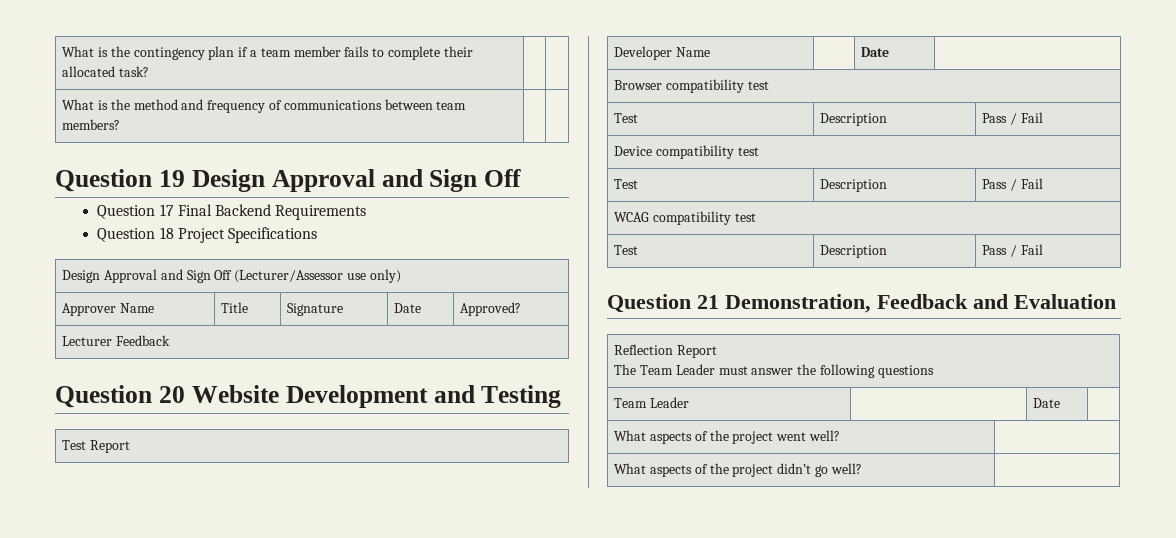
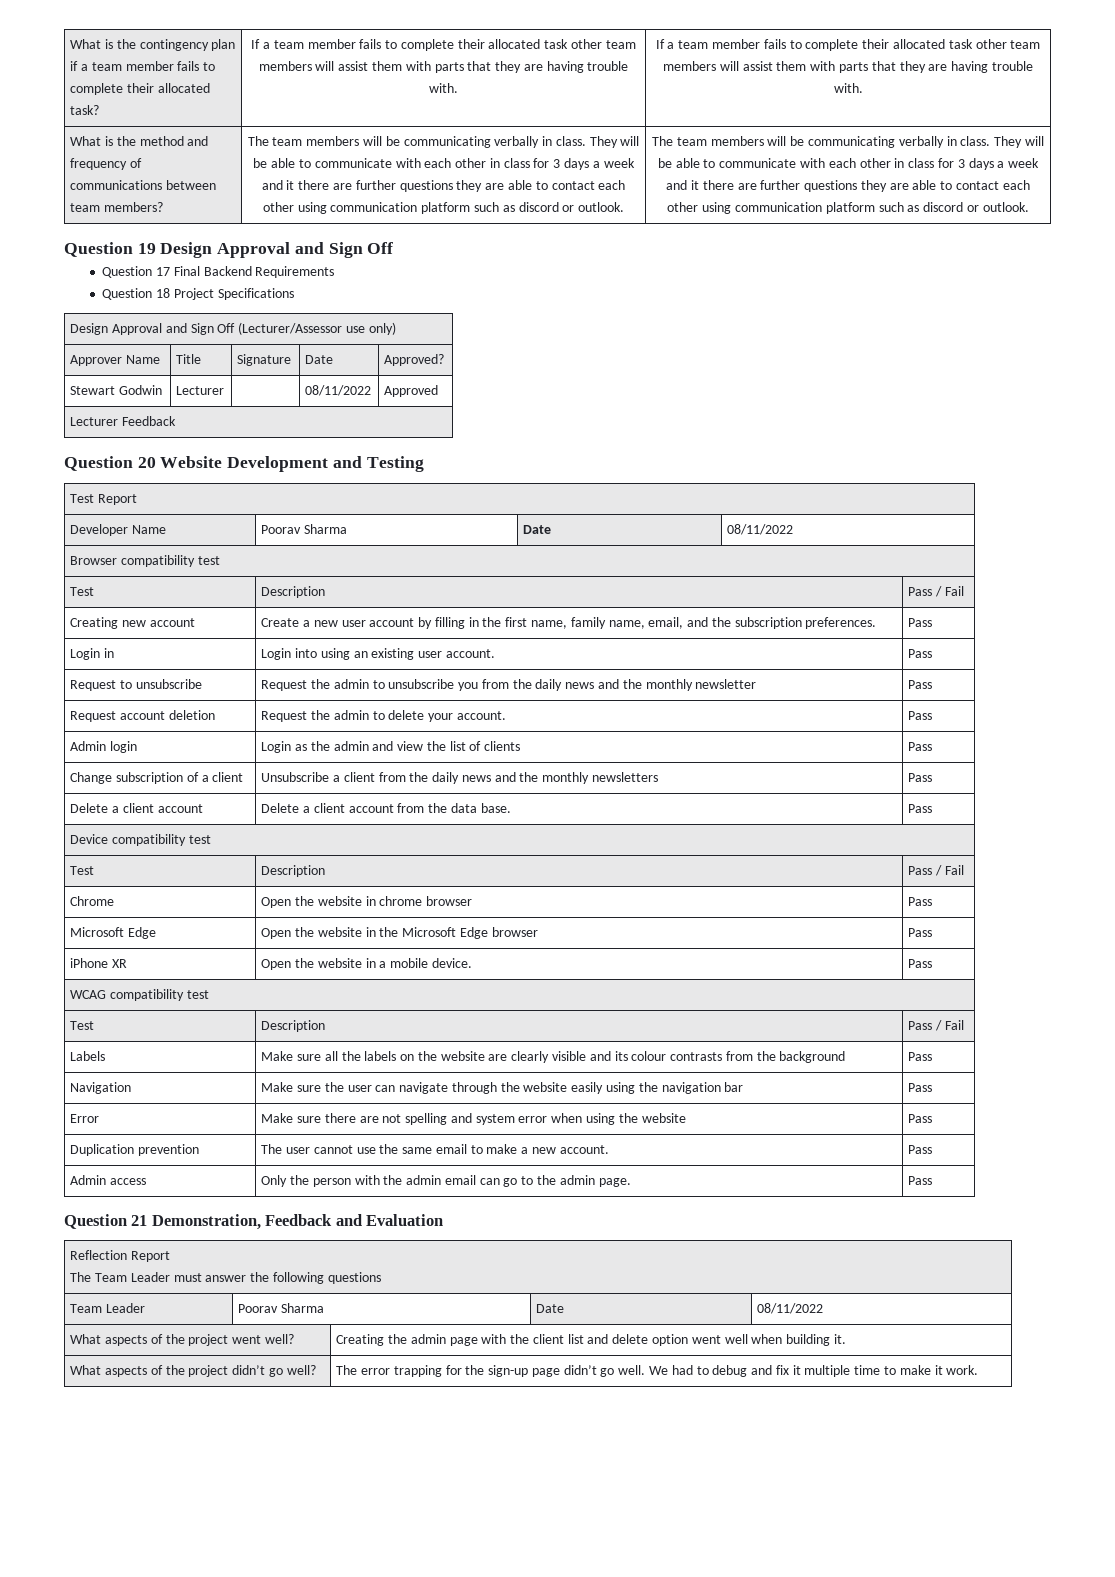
(150, 71) | -> [251,39,636,51] [258,61,629,73] [429,83,458,93] [655,39,1041,51] [663,61,1033,73] [833,83,863,93] If a team member fails to complete their allocated task other team members will assist them with parts that they are having trouble with. | If a team member fails to complete their allocated task other team members will assist them with parts that they are having trouble with.
(121, 124) | -> [247,136,640,148] [253,158,635,170] [261,180,626,192] [262,202,625,214] [652,136,1044,148] [657,158,1040,170] [666,180,1030,192] [667,202,1029,214] The team members will be communicating verbally in class. They will be able to communicate with each other in class for 3 days a week and it there are further questions they are able to contact each other using communication platform such as discord or outlook. | The team members will be communicating verbally in class. They will be able to communicate with each other in class for 3 days a week and it there are further questions they are able to contact each other using communication platform such as discord or outlook.
(522, 309) none -> [70,385,163,395] [176,386,225,395] [305,385,372,396] [384,385,439,397] // Stewart Godwin | Lecturer | | 08/11/2022 | Approved
[861,47,890,57] | Date | -> [261,524,348,534] [523,525,552,534] [727,524,794,535] Poorav Sharma | Date | 08/11/2022
(1043, 117) none -> [70,617,195,629] [261,617,877,629] [908,618,933,627] [70,648,115,660] [261,648,495,660] [908,649,933,658] [70,679,202,691] [261,679,757,691] [908,680,933,689] [70,710,215,722] [261,710,506,722] [908,711,933,720] [70,741,138,753] [261,741,521,753] [908,742,933,751] [70,772,244,784] [261,772,659,784] [908,773,933,782] [70,803,203,813] [261,803,511,813] [908,804,933,813] // Creating new account | Create a new user account by filling in the first name, family name, email, and the subscription preferences. | Pass // Login in | Login into using an existing user account. | Pass // Request to unsubscribe | Request the admin to unsubscribe you from the daily news and the monthly newsletter | Pass // Request account deletion | Request the admin to delete your account. | Pass // Admin login | Login as the admin and view the list of clients | Pass // Change subscription of a client | Unsubscribe a client from the daily news and the monthly newsletters | Pass // Delete a client account | Delete a client account from the data base. | Pass
(1043, 183) none -> [70,896,115,906] [261,896,473,908] [908,897,933,906] [70,927,157,939] [261,927,538,939] [908,928,933,937] [70,958,128,968] [261,958,472,970] [908,959,933,968] // Chrome | Open the website in chrome browser | Pass // Microsoft Edge | Open the website in the Microsoft Edge browser | Pass // iPhone XR | Open the website in a mobile device. | Pass
(1043, 249) none -> [70,1051,106,1061] [261,1051,846,1063] [908,1052,933,1061] [70,1082,132,1094] [261,1082,744,1094] [908,1083,933,1092] [70,1114,100,1123] [261,1113,686,1125] [908,1114,933,1123] [70,1144,200,1156] [261,1144,609,1154] [908,1145,933,1154] [70,1175,147,1185] [261,1175,631,1187] [908,1176,933,1185] // Labels | Make sure all the labels on the website are clearly visible and its colour contrasts from the background | Pass // Navigation | Make sure the user can navigate through the website easily using the navigation bar | Pass // Error | Make sure there are not spelling and system error when using the website | Pass // Duplication prevention | The user cannot use the same email to make a new account. | Pass // Admin access | Only the person with the admin email can go to the admin page. | Pass
[1033,398,1061,408] | Date | -> [238,1303,325,1313] [536,1304,565,1313] [757,1303,824,1314] Poorav Sharma | Date | 08/11/2022
(840, 435) none -> [336,1334,846,1346] Creating the admin page with the client list and delete option went well when building it.
(862, 468) none -> [336,1365,979,1377] The error trapping for the sign-up page didn’t go well. We had to debug and fix it multiple time to make it work.

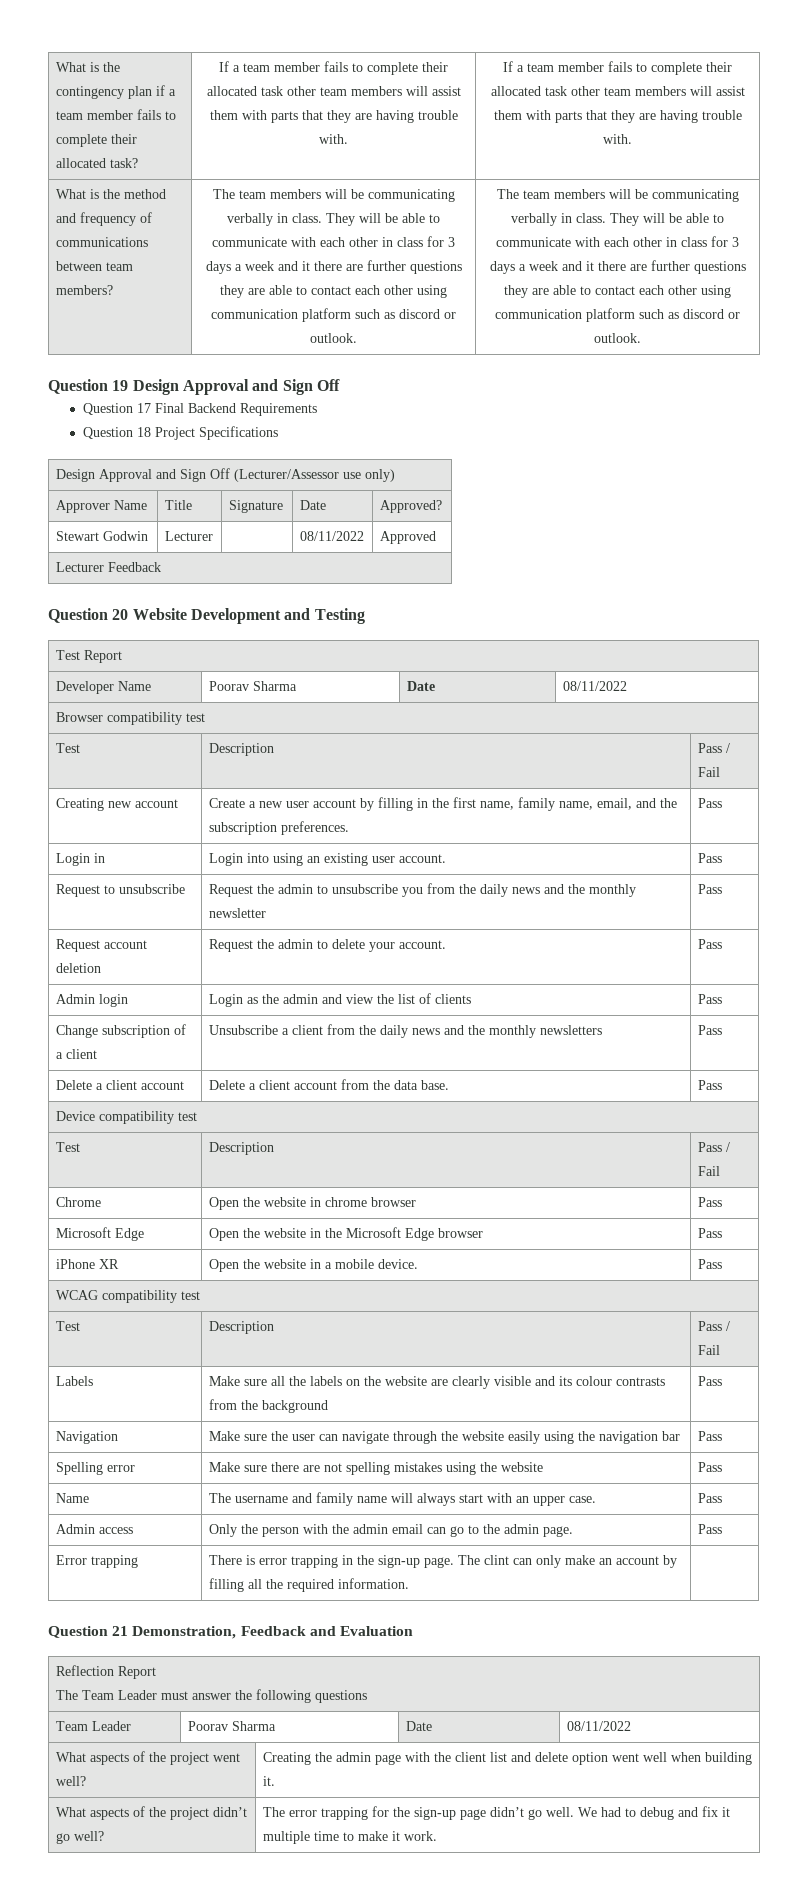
[70,1114,100,1123] Error -> [55,1462,135,1475] Spelling error
[450,1113,583,1125] and system error when -> [393,1462,442,1472] mistakes
[70,1144,200,1156] [261,1144,609,1154] Duplication prevention | The user cannot use the same email to make a new account. -> [55,1493,89,1503] [208,1492,596,1506] Name | The username and family name will always start with an upper case.
(933, 1180) none -> [55,1555,138,1568] [208,1555,677,1568] [208,1578,409,1592] // Error trapping | There is error trapping in the sign-up page. The clint can only make an account by filling all the required information. |

